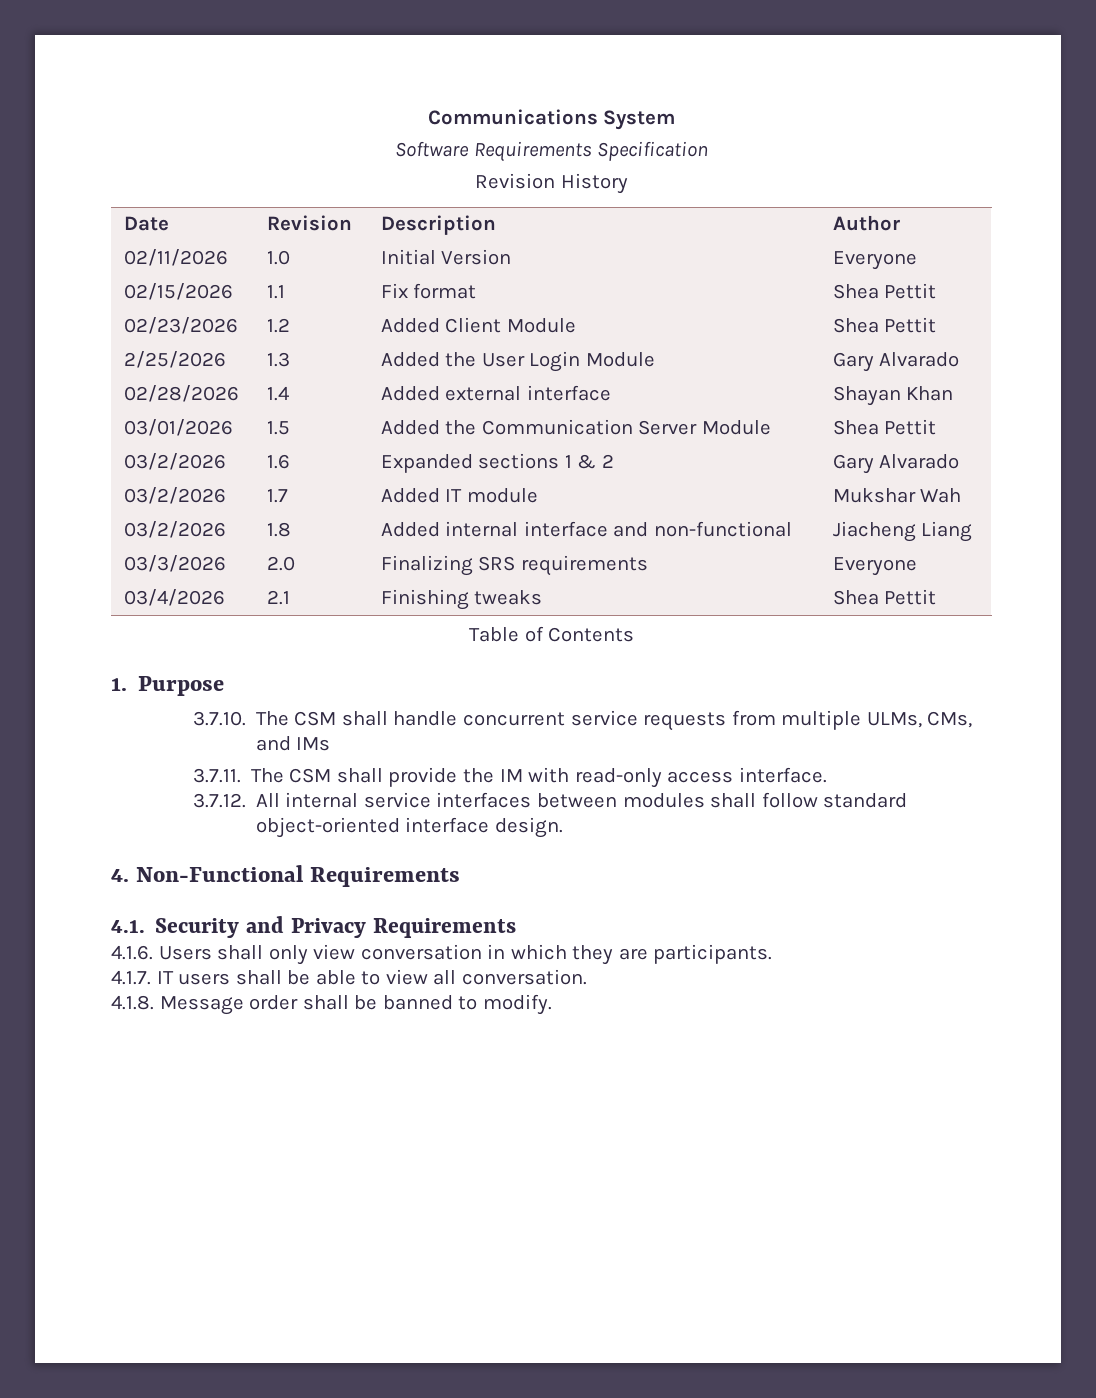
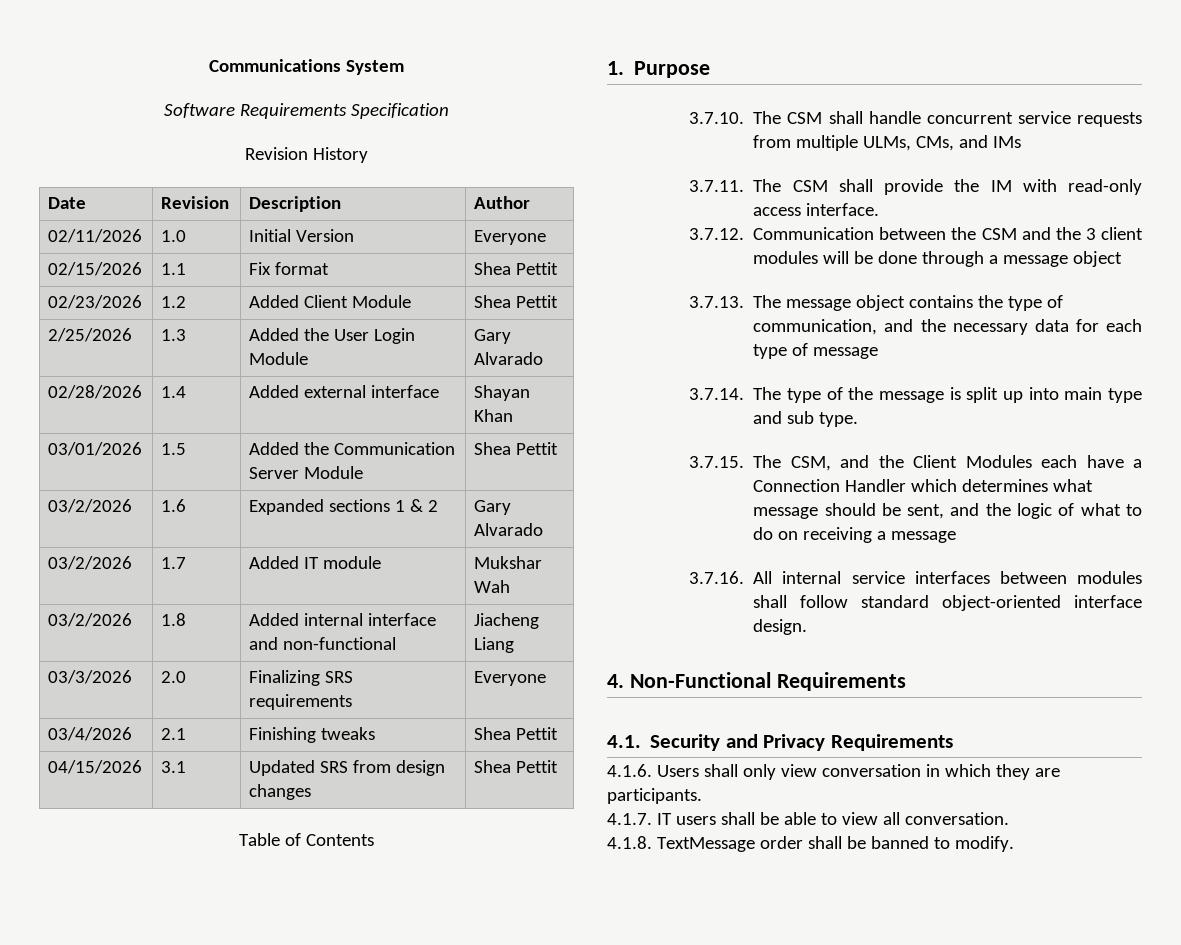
(937, 597) none -> [48,760,143,774] [161,761,187,773] [249,760,446,776] [249,784,312,800] [474,760,559,773] // 04/15/2026 | 3.1 | Updated SRS from design changes | Shea Pettit
(246, 800) none -> [753,227,1143,240] [753,251,1123,267] [689,295,1064,311] [753,319,1142,335] [753,343,879,359] [689,387,1142,403] [753,411,859,427] [689,455,1142,471] [753,479,1094,492] [753,503,1142,519] [753,527,957,543] [689,571,745,584] Communication between the CSM and the 3 client modules will be done through a message object // 3.7.13. The message object contains the type of communication, and the necessary data for each type of message // 3.7.14. The type of the message is split up into main type and sub type. // 3.7.15. The CSM, and the Client Modules each have a Connection Handler which determines what message should be sent, and the logic of what to do on receiving a message // 3.7.16.
[159,996,244,1015] Message -> [656,837,755,852] TextMessage

